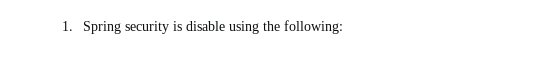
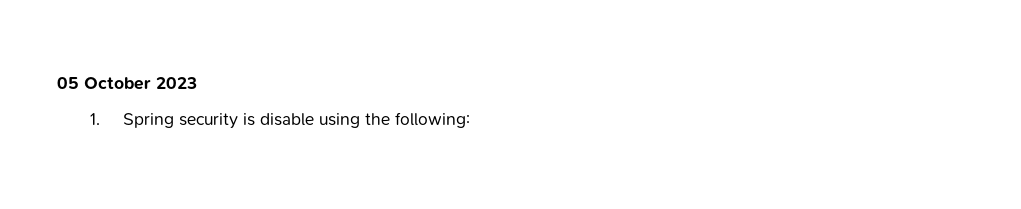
(62, 26) none -> [57,77,197,90] 05 October 2023 //

